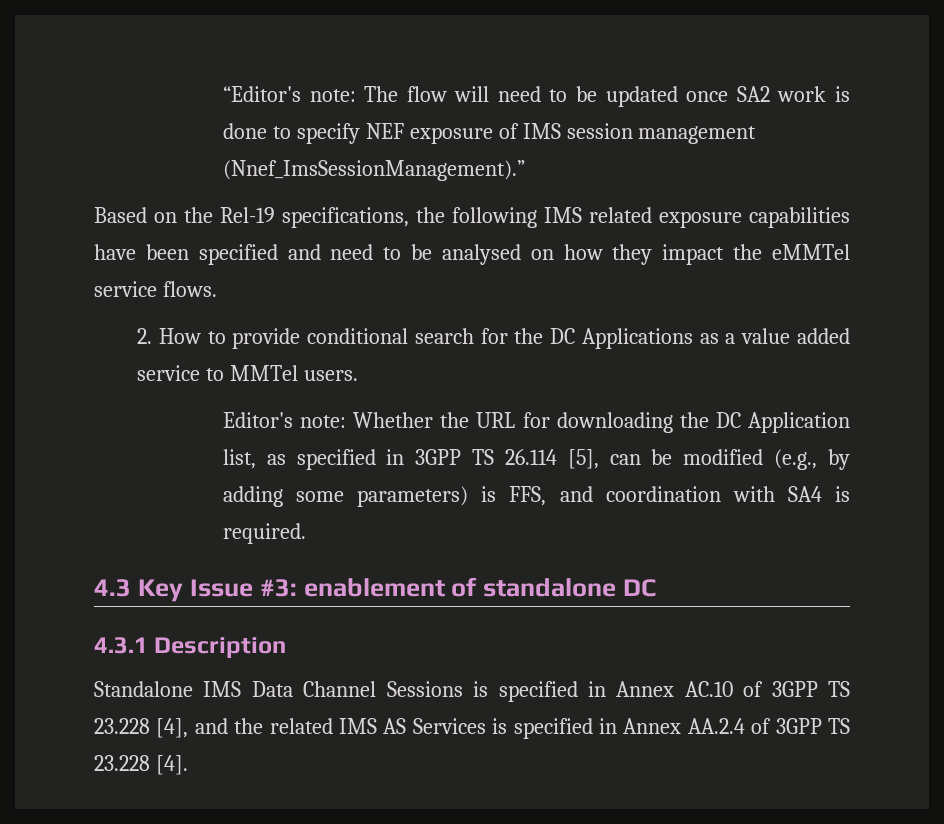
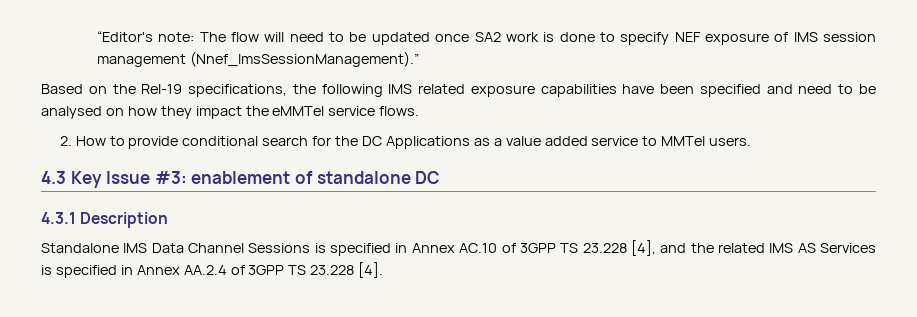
[222,412,851,433] [222,449,850,470] [222,486,851,507] [222,523,306,544] // Editor's note: Whether the URL for downloading the DC Application list, as specified in 3GPP TS 26.114 [5], can be modified (e.g., by adding some parameters) is FFS, and coordination with SA4 is required. -> (752, 141) none

